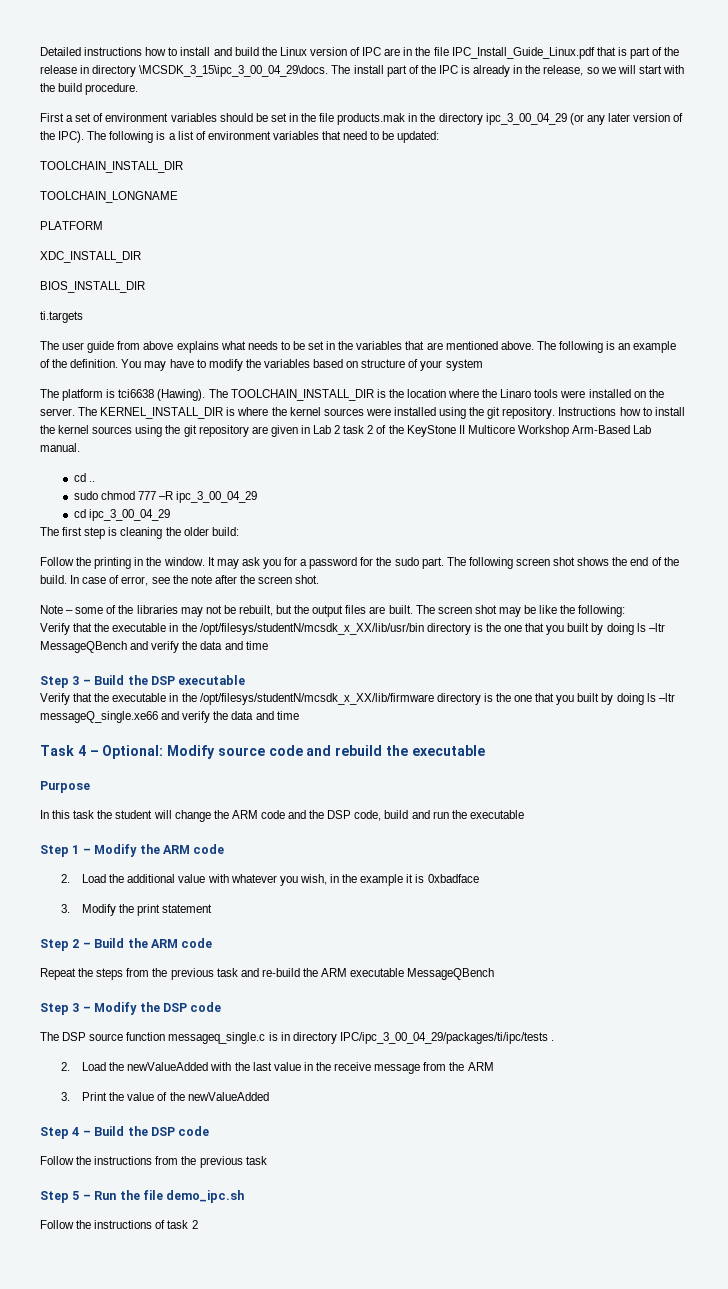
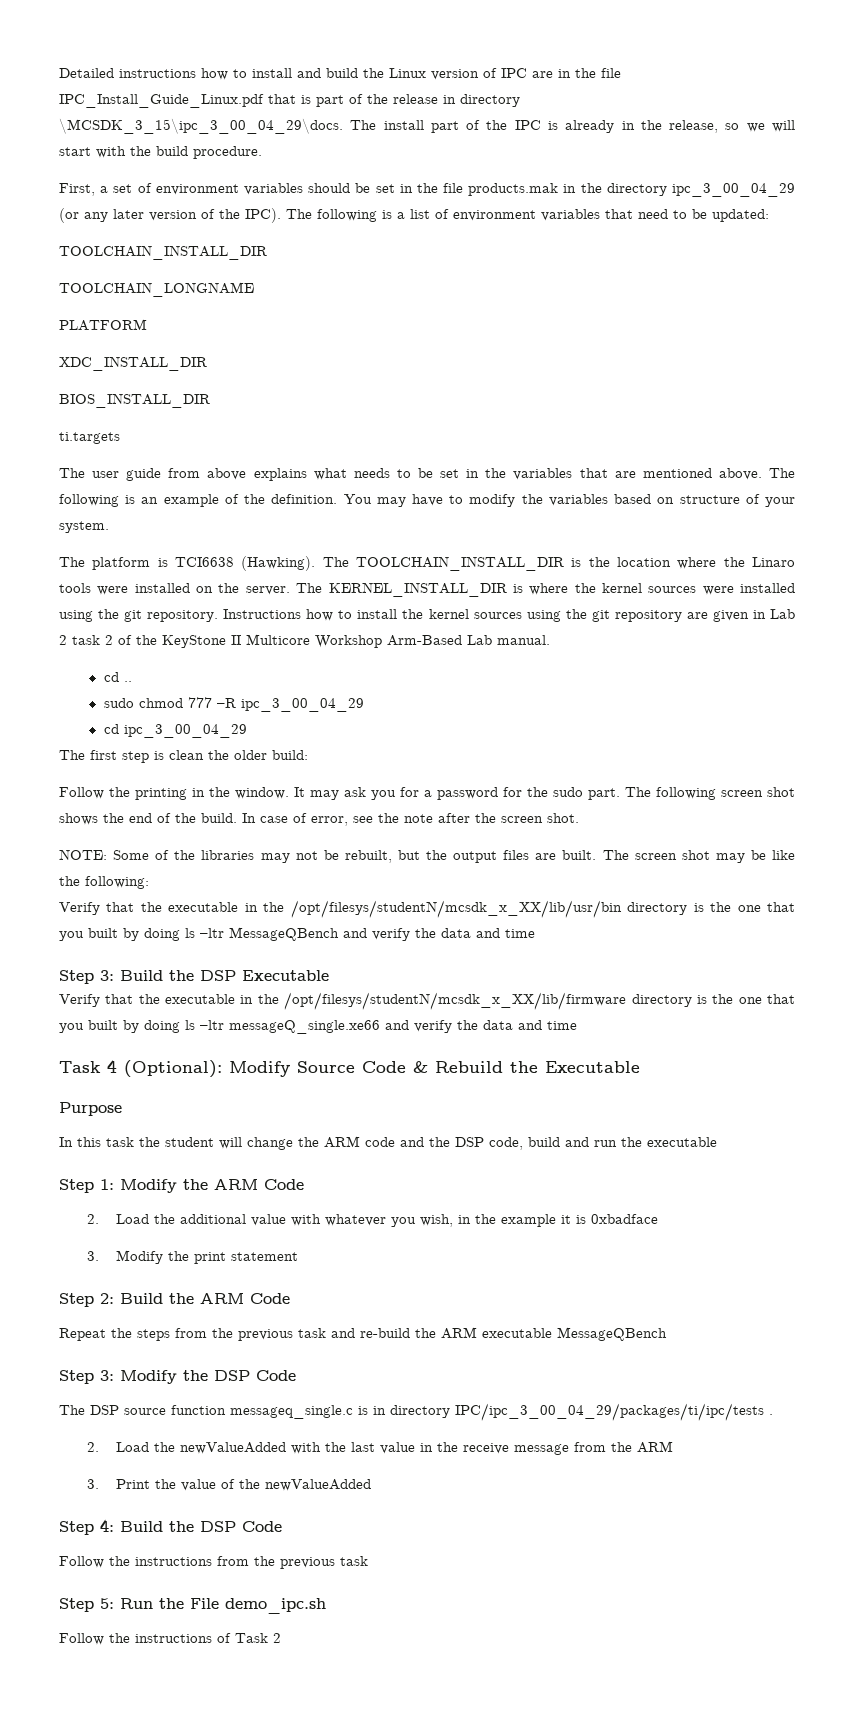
[40,113,64,122] First -> [59,183,95,196] First,
[445,359,483,371] system -> [59,521,109,533] system.
[118,389,206,401] tci6638 (Hawing). -> [175,556,316,571] TCI6638 (Hawking).
[120,527,163,539] cleaning -> [169,750,204,760] clean
[40,605,104,614] Note – some -> [59,849,150,860] NOTE: Some
[72,675,246,685] 3 – Build the DSP executable -> [100,970,329,981] 3: Build the DSP Executable
[89,745,485,759] – Optional: Modify source code and rebuild the executable -> [124,1060,640,1078] (Optional): Modify Source Code & Rebuild the Executable
[72,845,91,854] 1 – -> [100,1179,114,1190] 1:
[193,844,225,854] code -> [264,1179,304,1190] Code
[72,939,91,948] 2 – -> [100,1293,114,1304] 2:
[181,938,213,948] code -> [250,1293,290,1304] Code
[72,1003,91,1012] 3 – -> [100,1370,114,1381] 3:
[190,1002,222,1012] code -> [256,1370,296,1381] Code
[72,1126,210,1136] 4 – Build the DSP code -> [100,1519,282,1532] 4: Build the DSP Code
[72,1191,91,1200] 5 – -> [100,1598,114,1609] 5:
[142,1190,163,1200] file -> [190,1598,219,1609] File
[167,1220,189,1229] task -> [235,1633,268,1643] Task

